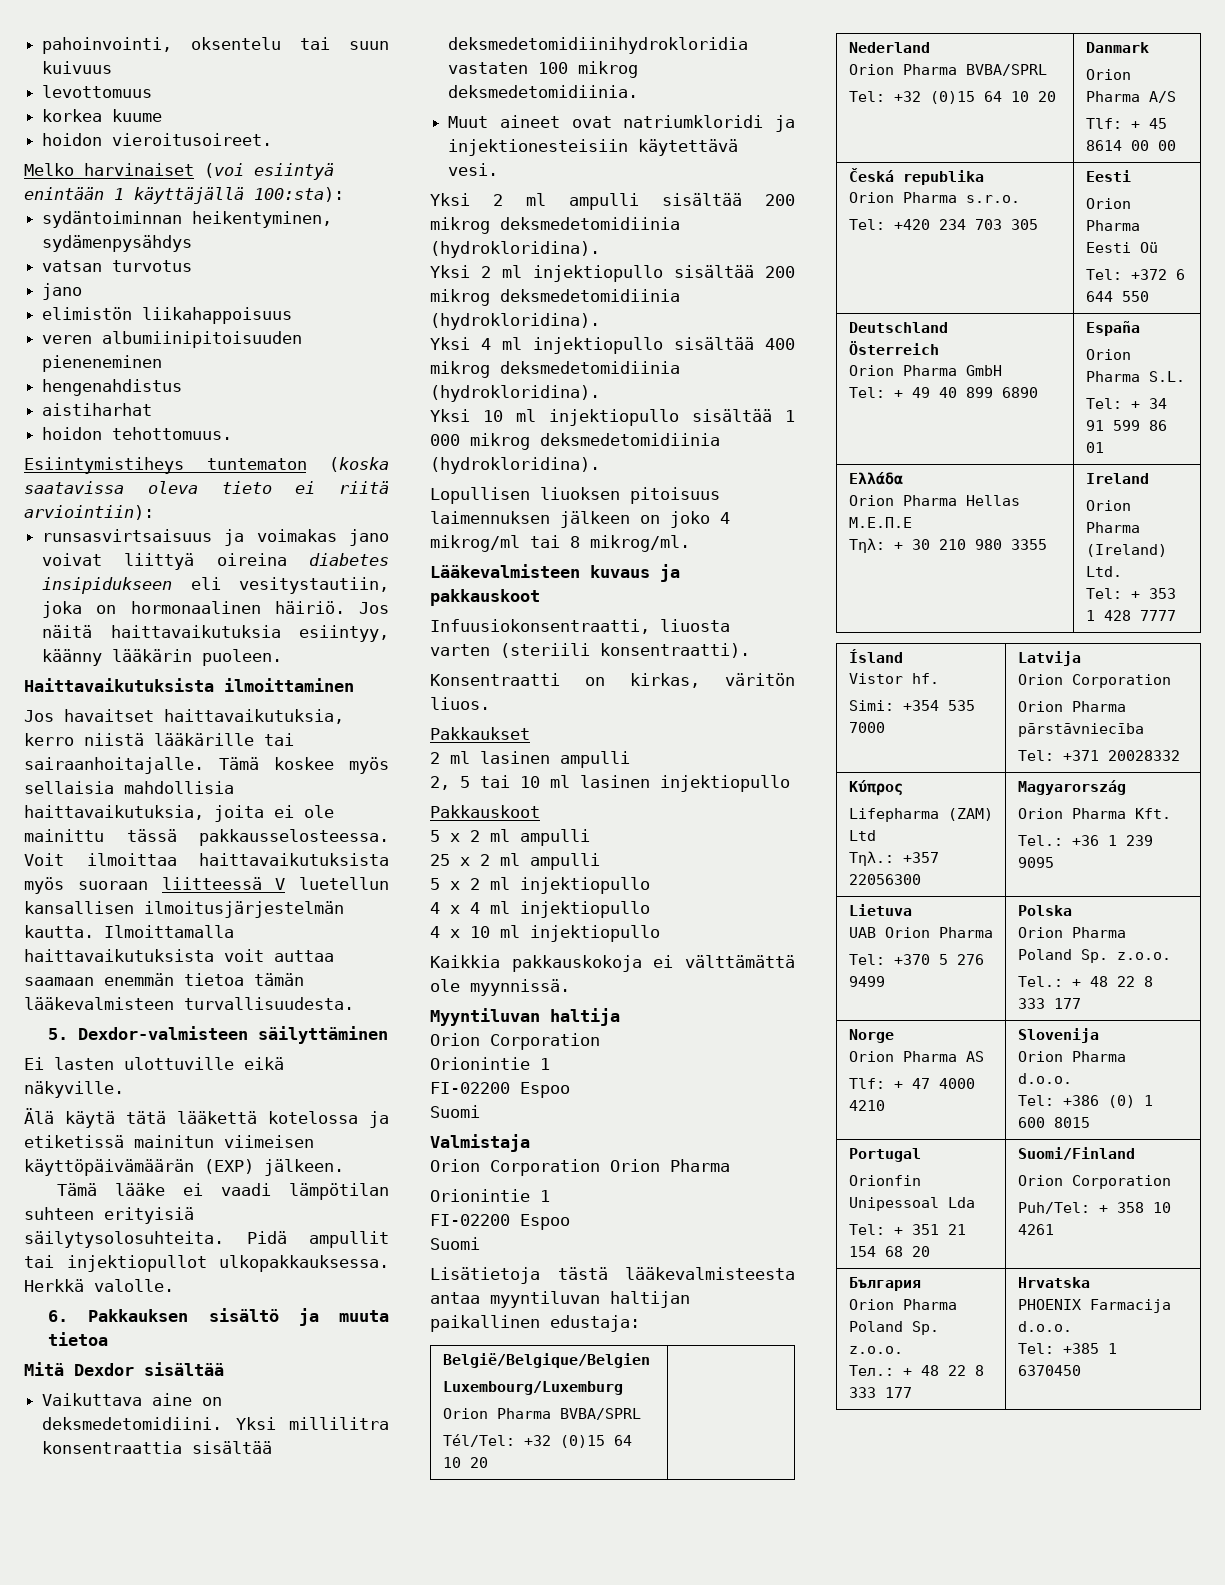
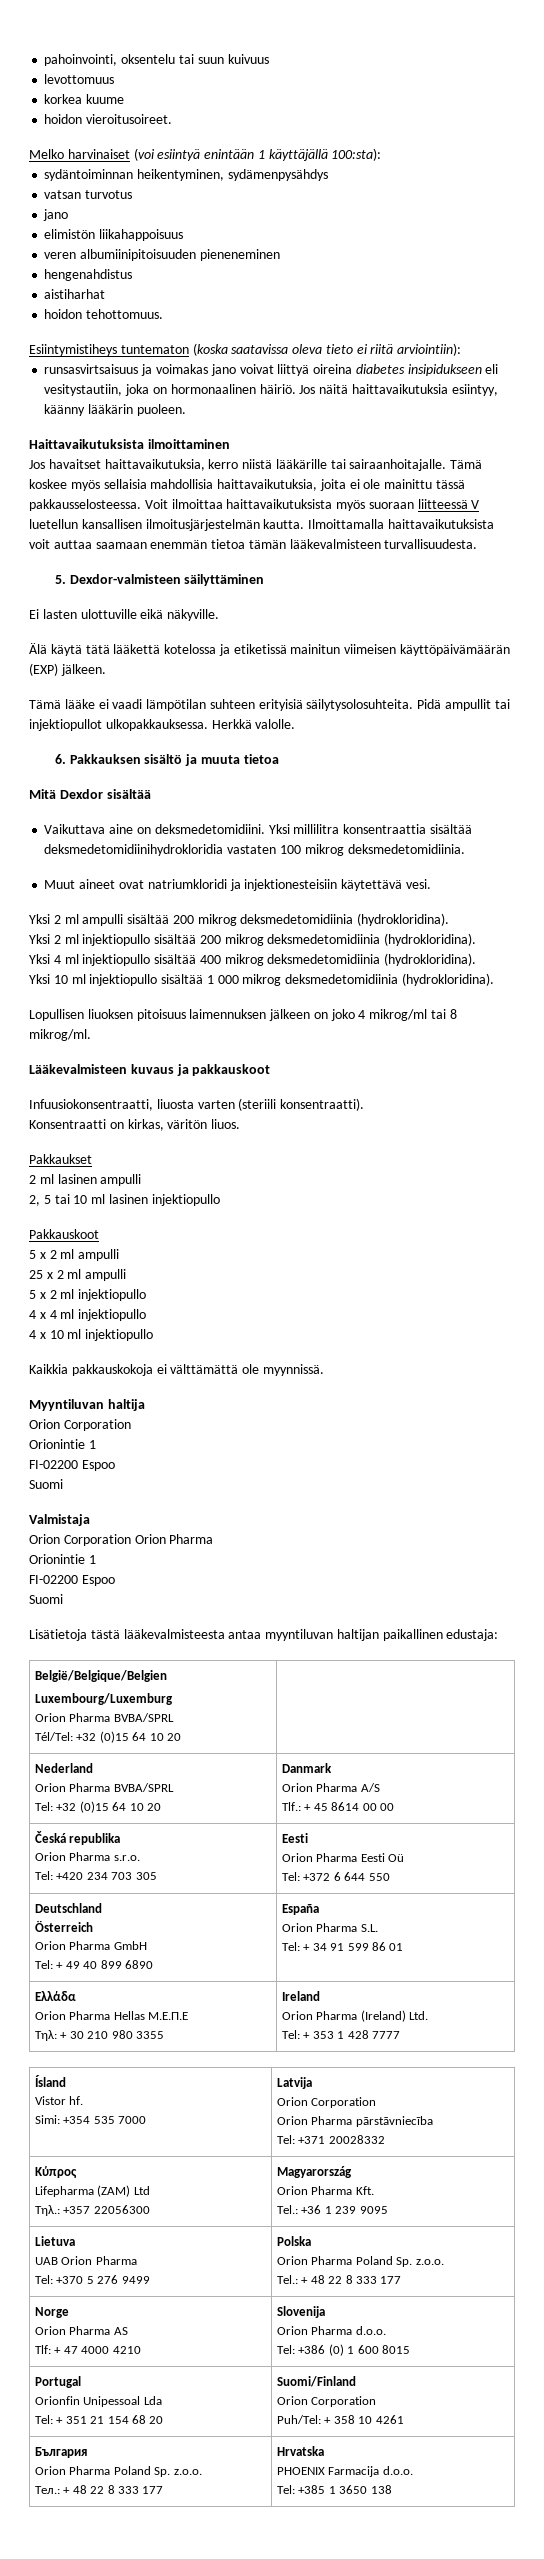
[1085,118,1122,129] Tlf: -> [282,1802,302,1811] Tlf.:
[1017,1365,1081,1376] 6370450 -> [339,2485,392,2494] 3650 138

